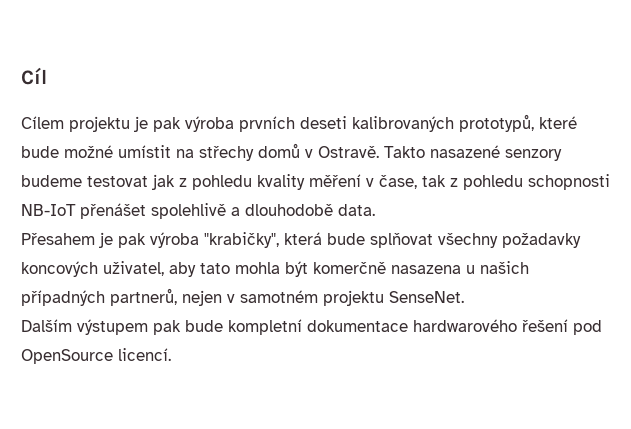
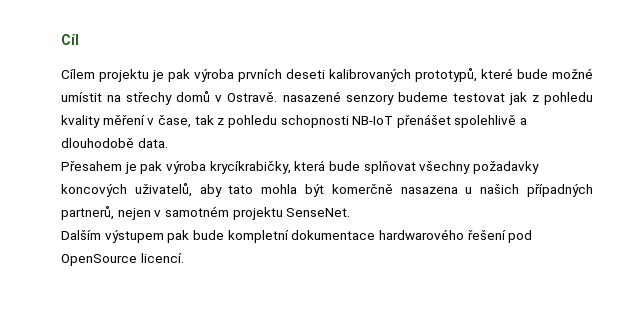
[384,146,425,158] Takto -> (278, 97) none
[204,232,279,248] "krabičky", -> [209,161,291,174] krycíkrabičky,
[103,261,164,276] uživatel, -> [134,183,192,197] uživatelů,

